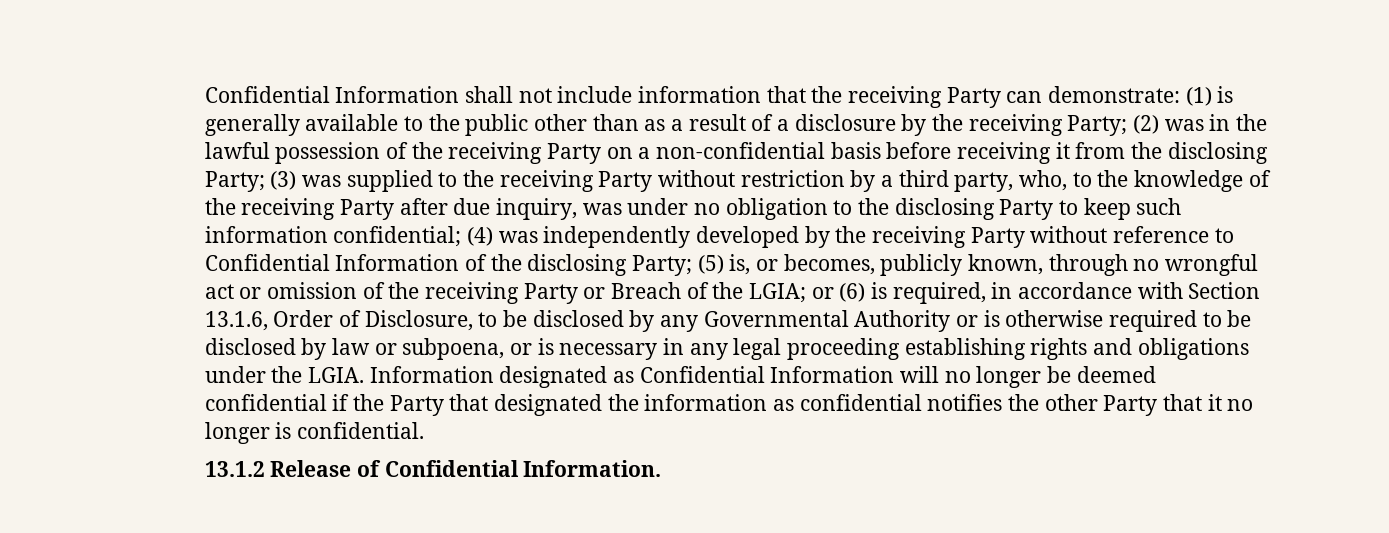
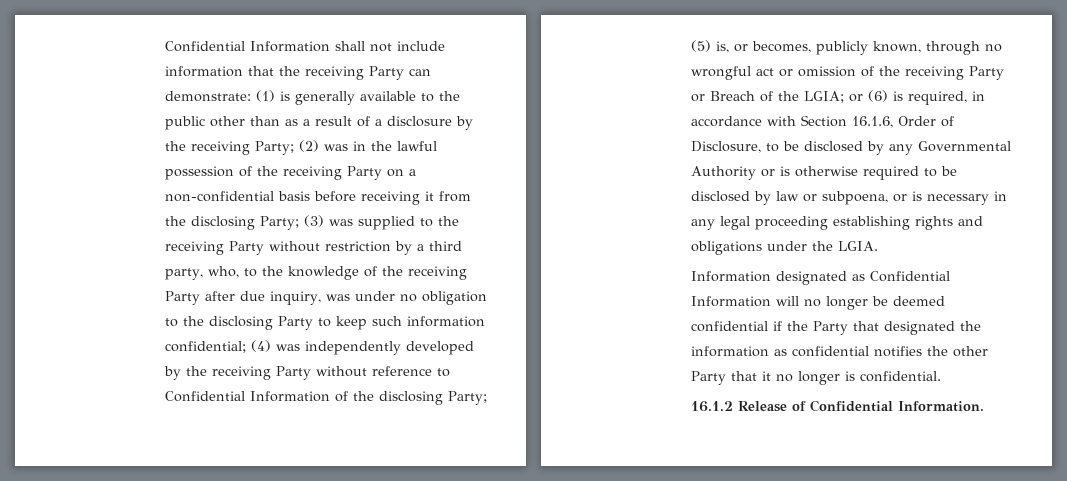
[204,311,268,331] 13.1.6, -> [852,116,894,128] 16.1.6,
(365, 375) none -> (879, 246) //
[204,461,265,477] 13.1.2 -> [691,401,734,412] 16.1.2

